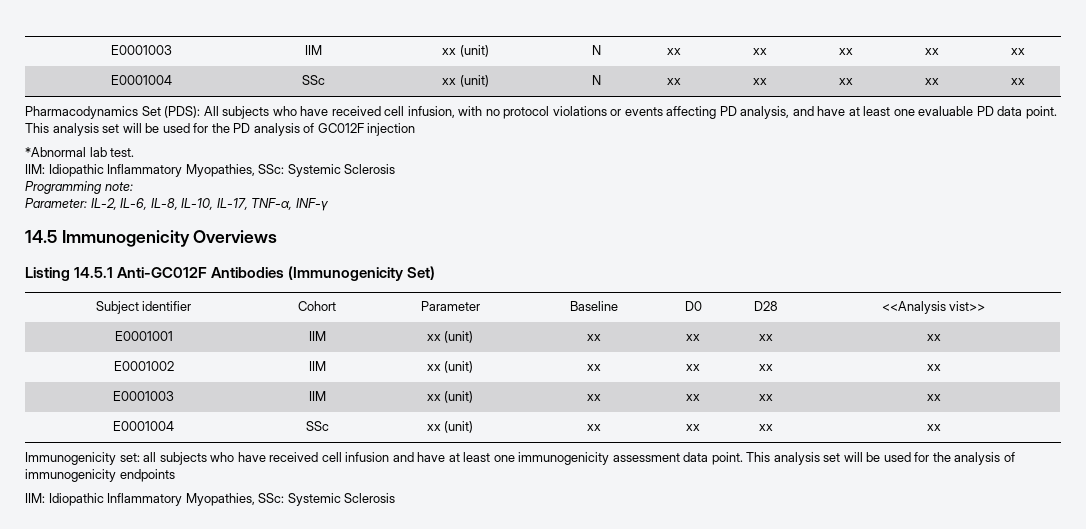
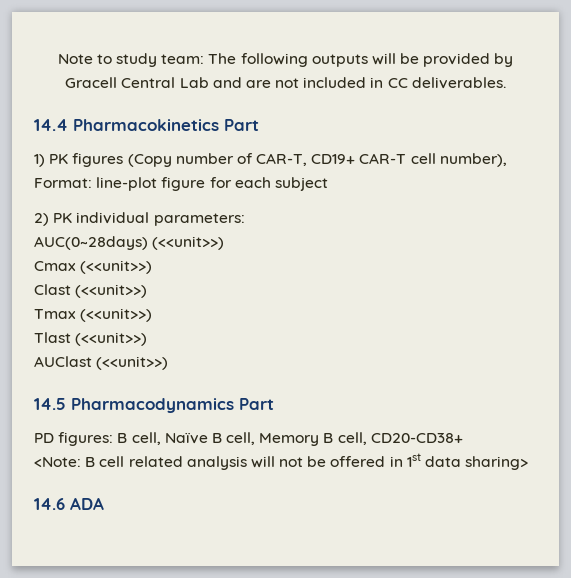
[110,45,172,55] [305,45,322,55] [442,45,489,57] [591,45,601,55] [667,48,681,55] [752,48,767,55] [838,48,853,55] [924,48,939,55] [1010,48,1025,55] [110,75,172,85] [302,75,325,85] [442,75,489,87] [591,75,601,85] [667,78,681,85] [752,78,767,85] [838,78,853,85] [924,78,939,85] [1010,78,1025,85] [25,106,1057,119] [25,123,416,136] [25,147,135,157] [25,164,396,177] [25,181,133,194] [25,198,328,211] [25,230,278,247] [25,266,436,281] [95,301,192,314] [298,301,336,311] [420,301,480,311] [570,301,618,311] [684,301,702,311] [754,301,778,311] [881,301,986,314] [114,331,173,341] [308,331,326,341] [426,331,474,343] [587,334,601,341] [686,334,700,341] [759,334,773,341] [926,334,941,341] [113,361,174,371] [308,361,326,371] [426,361,474,373] [587,364,601,371] [686,364,700,371] [759,364,773,371] [926,364,941,371] [113,391,174,401] [308,391,326,401] [426,391,474,403] [587,394,601,401] [686,394,700,401] [759,394,773,401] [926,394,941,401] [113,421,174,431] [305,421,329,431] [426,421,474,433] [587,424,601,431] [686,424,700,431] [759,424,773,431] [926,424,941,431] [25,452,1015,465] [25,469,175,482] [25,493,396,506] E0001003 | IIM | xx (unit) | N | xx | xx | xx | xx | xx // E0001004 | SSc | xx (unit) | N | xx | xx | xx | xx | xx // Pharmacodynamics Set (PDS): All subjects who have received cell infusion, with no protocol violations or events affecting PD analysis, and have at least one evaluable PD data point. This analysis set will be used for the PD analysis of GC012F injection // *Abnormal lab test. // IIM: Idiopathic Inflammatory Myopathies, SSc: Systemic Sclerosis // Programming note: // Parameter: IL-2, IL-6, IL-8, IL-10, IL-17, TNF-α, INF-γ // 14.5 Immunogenicity Overviews // Listing 14.5.1 Anti-GC012F Antibodies (Immunogenicity Set) // Subject identifier | Cohort | Parameter | Baseline | D0 | D28 | <<Analysis vist>> // E0001001 | IIM | xx (unit) | xx | xx | xx | xx // E0001002 | IIM | xx (unit) | xx | xx | xx | xx // E0001003 | IIM | xx (unit) | xx | xx | xx | xx // E0001004 | SSc | xx (unit) | xx | xx | xx | xx // Immunogenicity set: all subjects who have received cell infusion and have at least one immunogenicity assessment data point. This analysis set will be used for the analysis of immunogenicity endpoints // IIM: Idiopathic Inflammatory Myopathies, SSc: Systemic Sclerosis -> [57,53,514,67] [65,77,506,89] [34,119,259,131] [34,153,507,167] [34,177,328,191] [34,212,245,226] [34,236,225,250] [34,260,153,274] [34,284,148,298] [34,308,153,322] [34,332,148,346] [34,356,169,370] [34,398,274,413] [34,432,463,446] [34,453,529,470] [34,497,104,510] Note to study team: The following outputs will be provided by Gracell Central Lab and are not included in CC deliverables. // 14.4 Pharmacokinetics Part // 1) PK figures (Copy number of CAR-T, CD19+ CAR-T cell number), Format: line-plot figure for each subject // 2) PK individual parameters: // AUC(0~28days) (<<unit>>) // Cmax (<<unit>>) // Clast (<<unit>>) // Tmax (<<unit>>) // Tlast (<<unit>>) // AUClast (<<unit>>) // 14.5 Pharmacodynamics Part // PD figures: B cell, Naïve B cell, Memory B cell, CD20-CD38+ // <Note: B cell related analysis will not be offered in 1st data sharing> // 14.6 ADA

